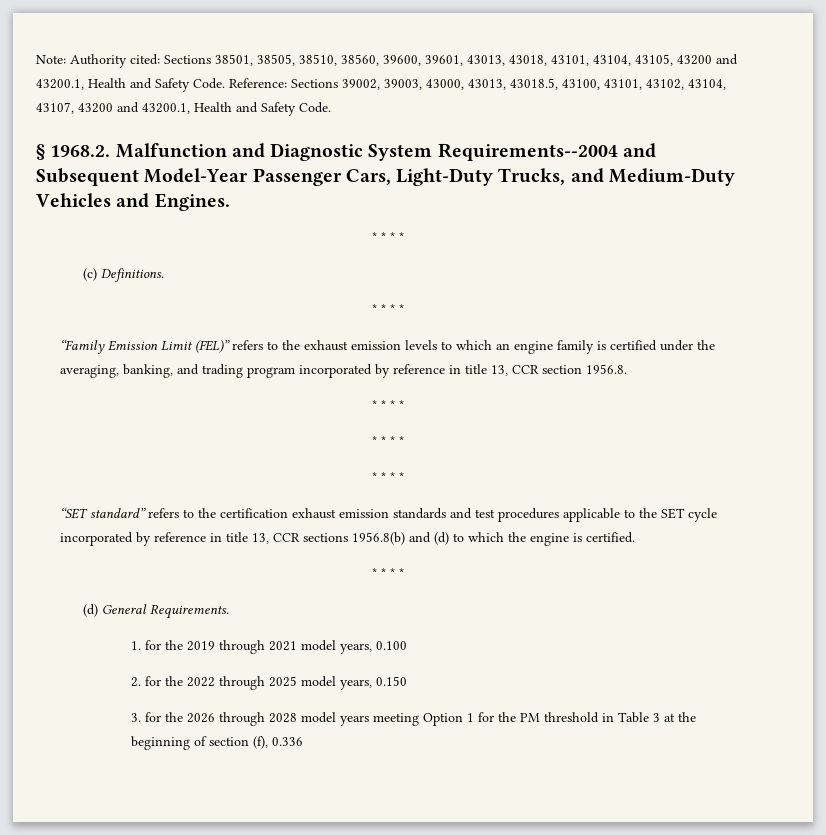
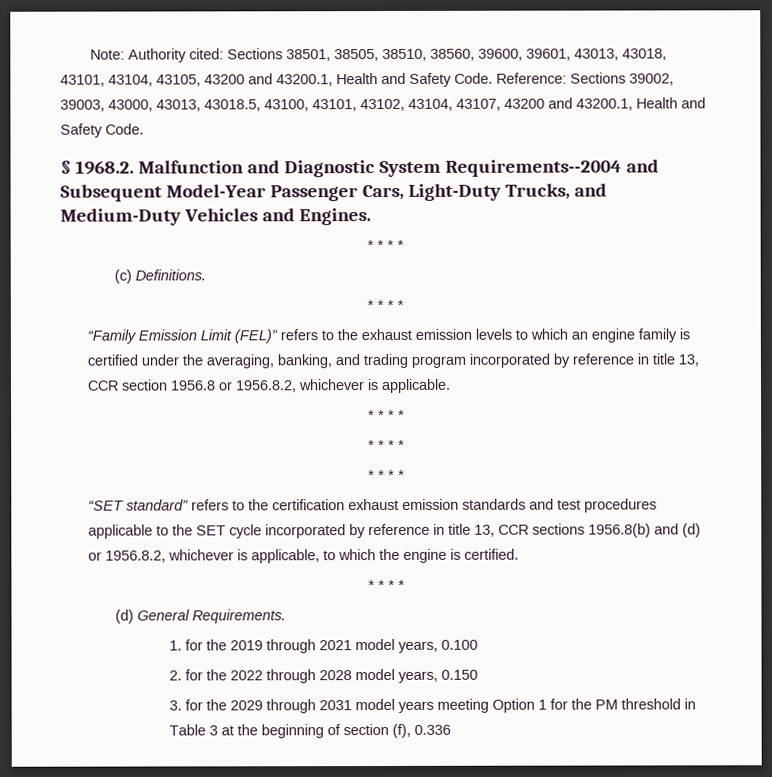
[585,364,627,374] 1956.8. -> [169,378,451,394] 1956.8 or 1956.8.2, whichever is applicable.
(449, 538) none -> [87,549,320,564] or 1956.8.2, whichever is applicable,
[268,676,297,687] 2025 -> [318,670,352,681] 2028
[186,712,297,726] 2026 through 2028 -> [229,699,352,714] 2029 through 2031

